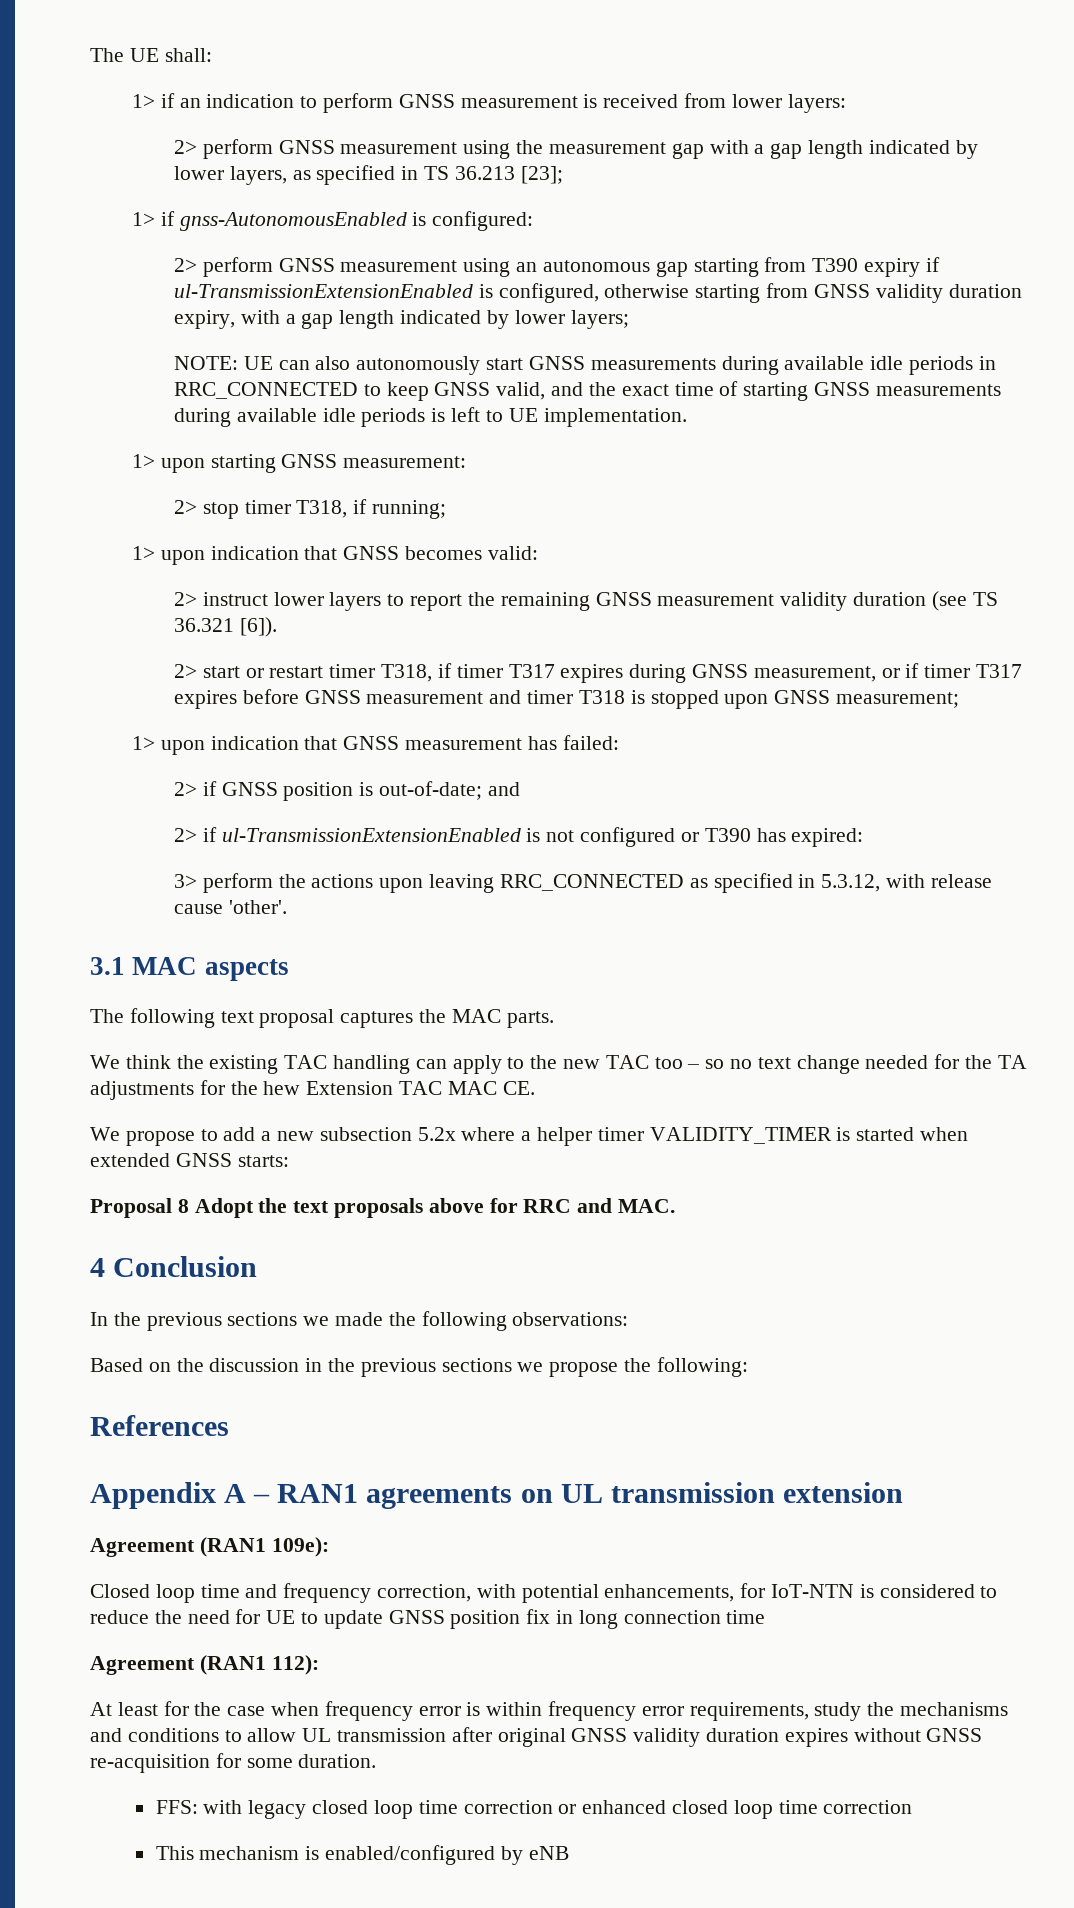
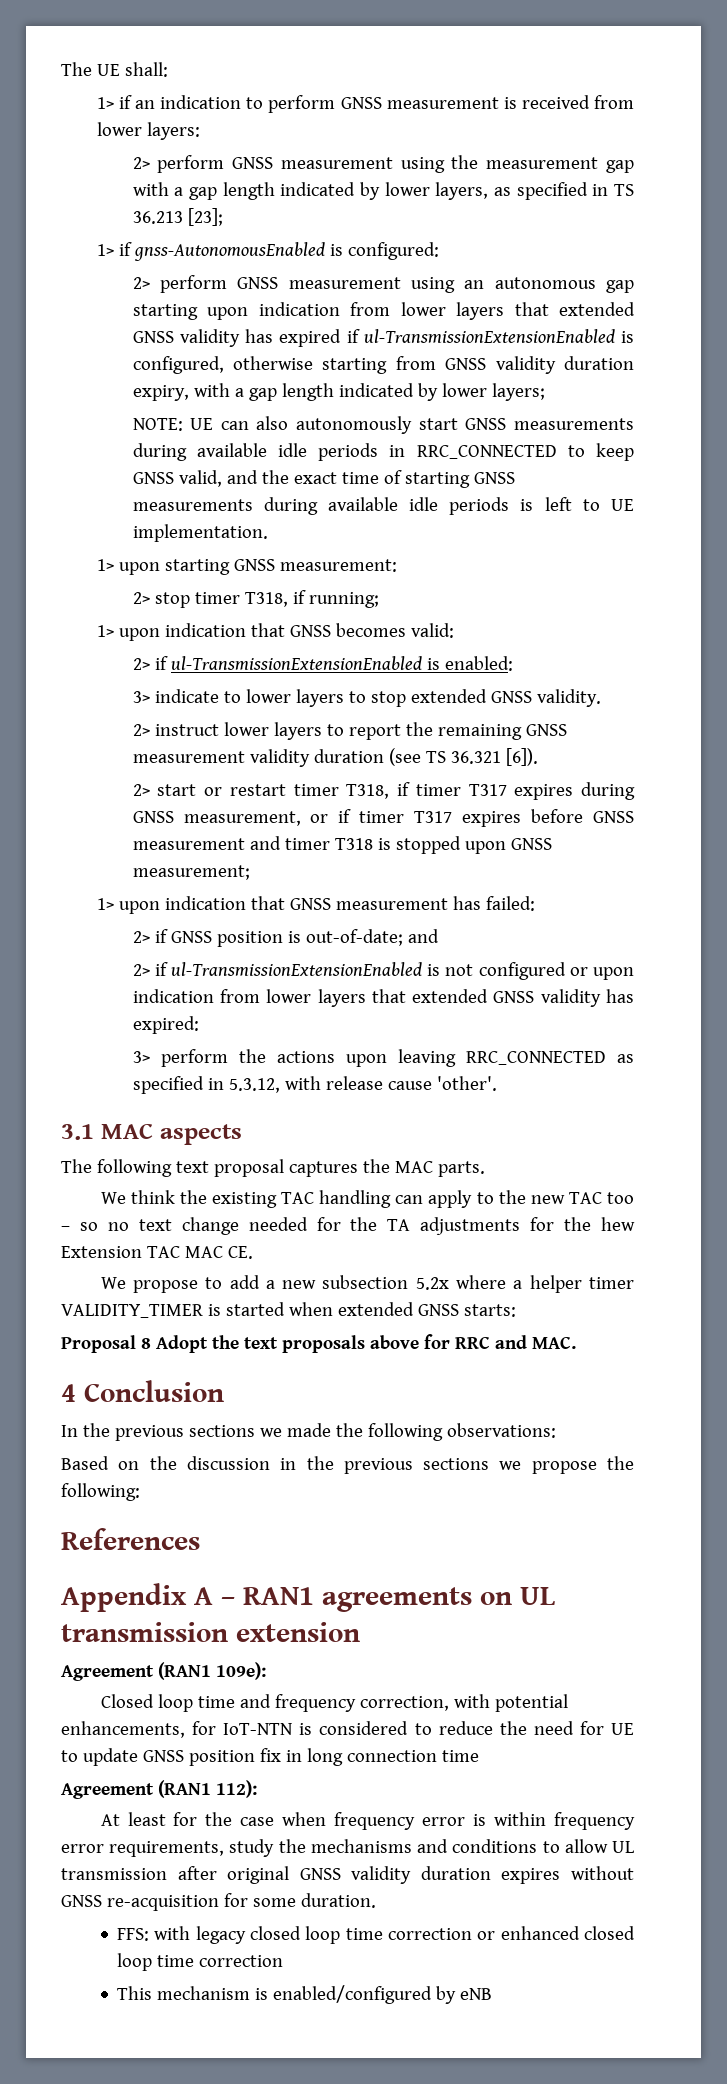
[764,257,920,277] from T390 expiry -> [207,302,635,320] [132,329,342,347] upon indication from lower layers that extended GNSS validity has expired
(538, 553) none -> [132,656,513,671] [132,689,601,707] // 2> if ul-TransmissionExtensionEnabled is enabled: // 3> indicate to lower layers to stop extended GNSS validity.
[704,828,751,842] T390 -> [593,967,634,980] [132,989,601,1007] upon indication from lower layers that extended GNSS validity

